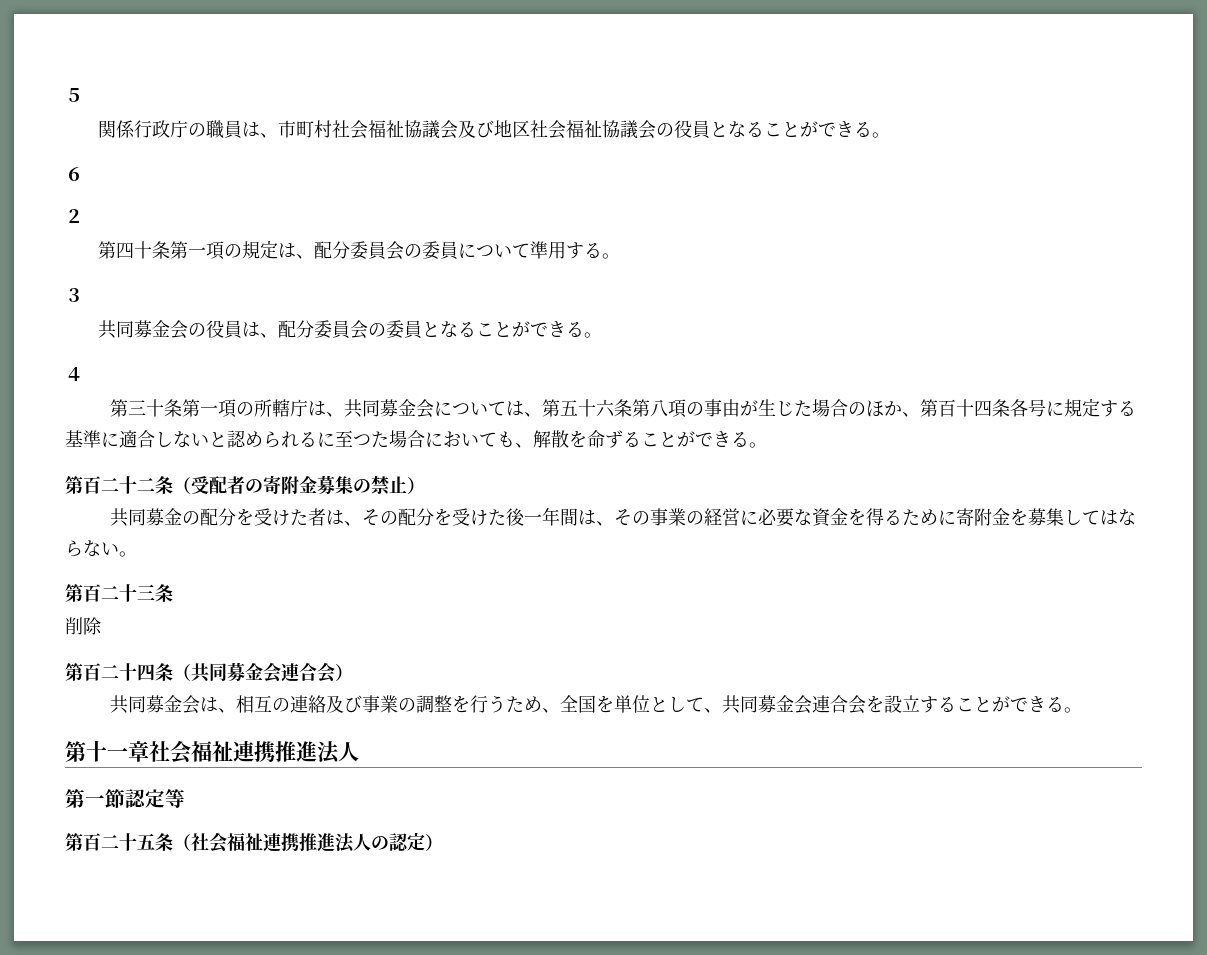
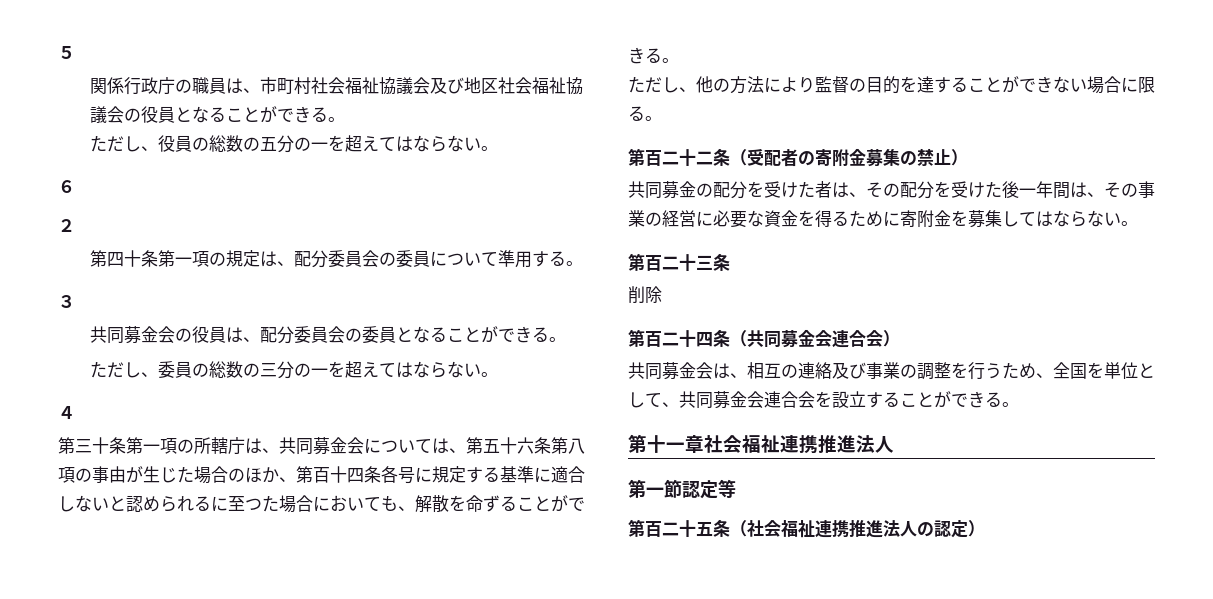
(890, 135) none -> [89,135,498,153] // ただし、役員の総数の五分の一を超えてはならない。
(602, 335) none -> [89,361,498,379] // ただし、委員の総数の三分の一を超えてはならない。
(767, 445) none -> [628,76,1155,94] [628,106,662,121] // ただし、他の方法により監督の目的を達することができない場合に限る。

